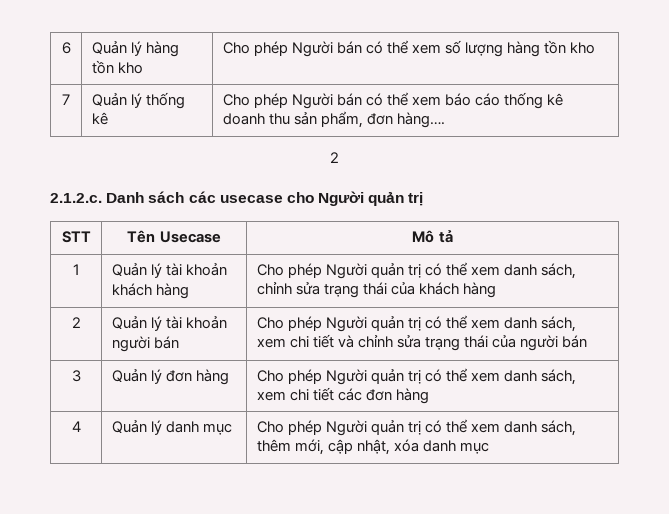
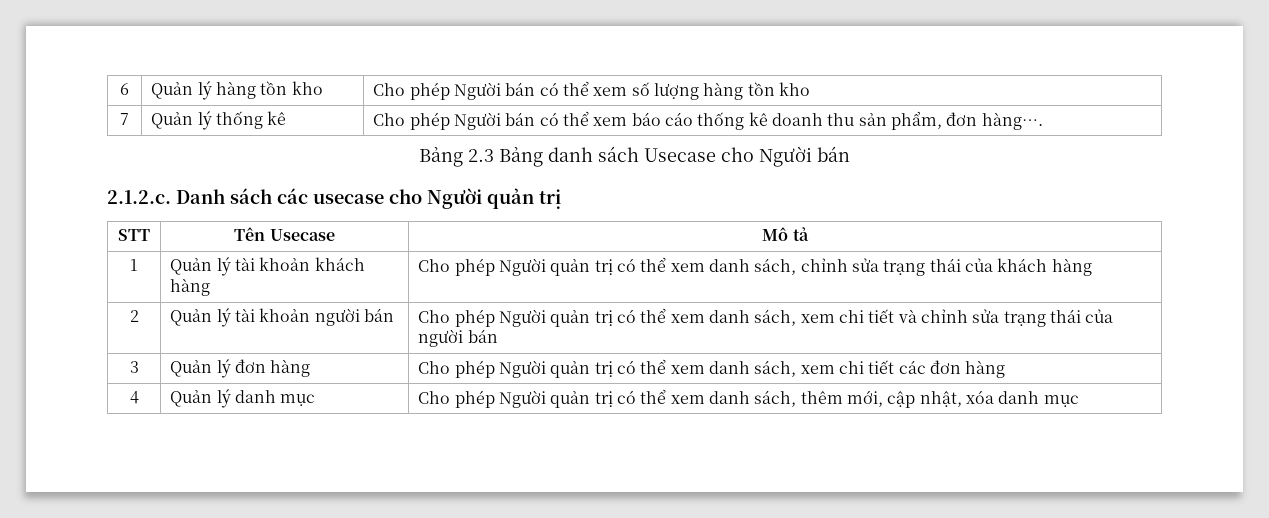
[330,152,339,163] 2 -> [419,146,850,167] Bảng 2.3 Bảng danh sách Usecase cho Người bán

